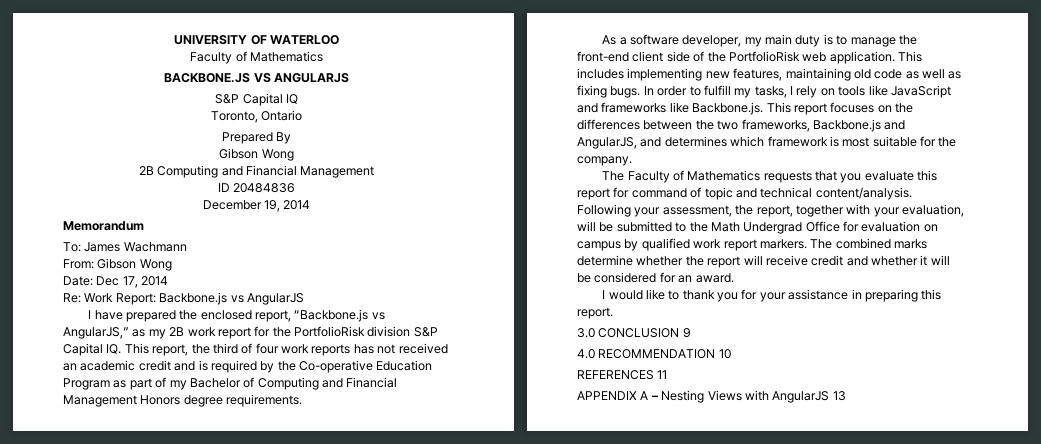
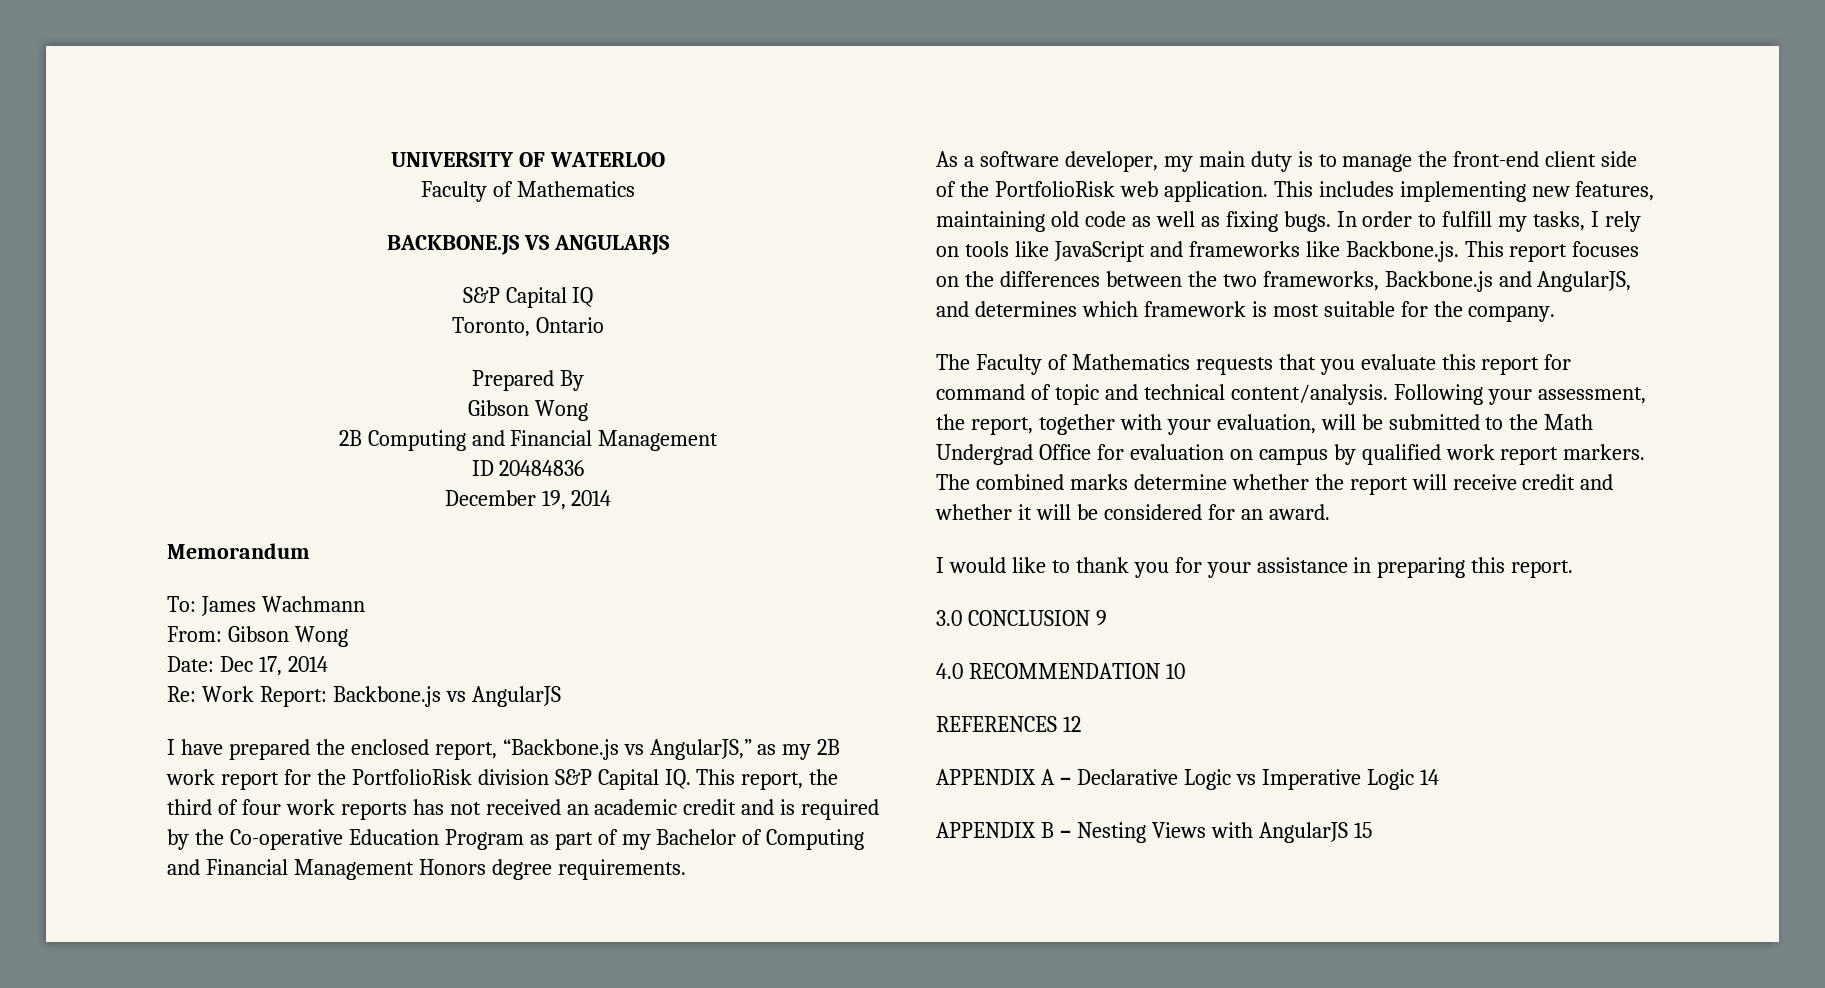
[657,370,668,379] 11 -> [1062,716,1081,732] 12
(659, 397) none -> [1076,769,1439,790] [936,822,1071,838] Declarative Logic vs Imperative Logic 14 // APPENDIX B –
[832,391,846,401] 13 -> [1353,822,1372,838] 15

